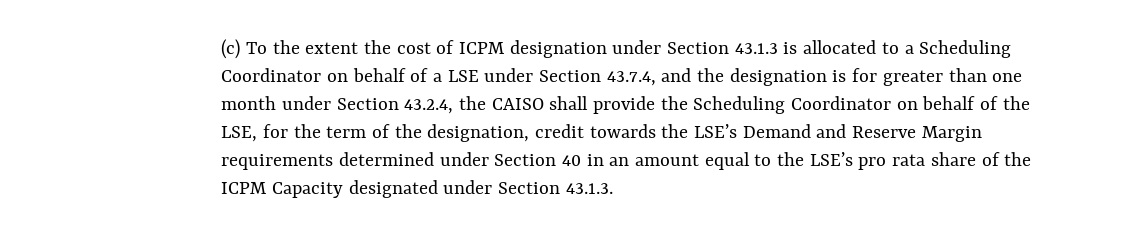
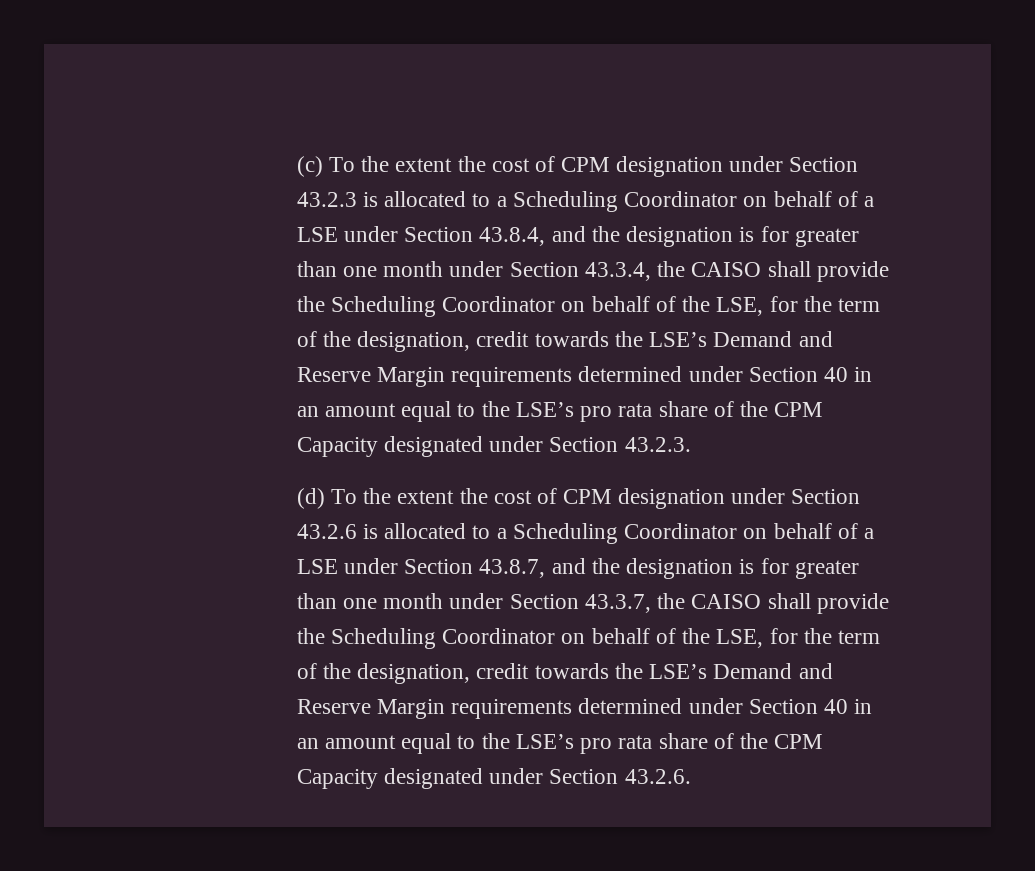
[459,40,778,58] ICPM designation under Section 43.1.3 -> [561,156,858,177] [296,192,357,207] CPM designation under Section 43.2.3
[606,71,656,86] 43.7.4, -> [479,227,546,246] 43.8.4,
[404,99,454,114] 43.2.4, -> [584,262,651,281] 43.3.4,
[221,180,613,198] ICPM Capacity designated under Section 43.1.3. -> [774,402,823,417] [296,436,691,457] [296,488,860,509] [296,523,874,544] [296,558,859,579] [296,593,889,614] [296,628,880,649] [296,663,833,684] [296,698,873,719] [296,733,823,754] [296,768,691,789] CPM Capacity designated under Section 43.2.3. // (d) To the extent the cost of CPM designation under Section 43.2.6 is allocated to a Scheduling Coordinator on behalf of a LSE under Section 43.8.7, and the designation is for greater than one month under Section 43.3.7, the CAISO shall provide the Scheduling Coordinator on behalf of the LSE, for the term of the designation, credit towards the LSE’s Demand and Reserve Margin requirements determined under Section 40 in an amount equal to the LSE’s pro rata share of the CPM Capacity designated under Section 43.2.6.

